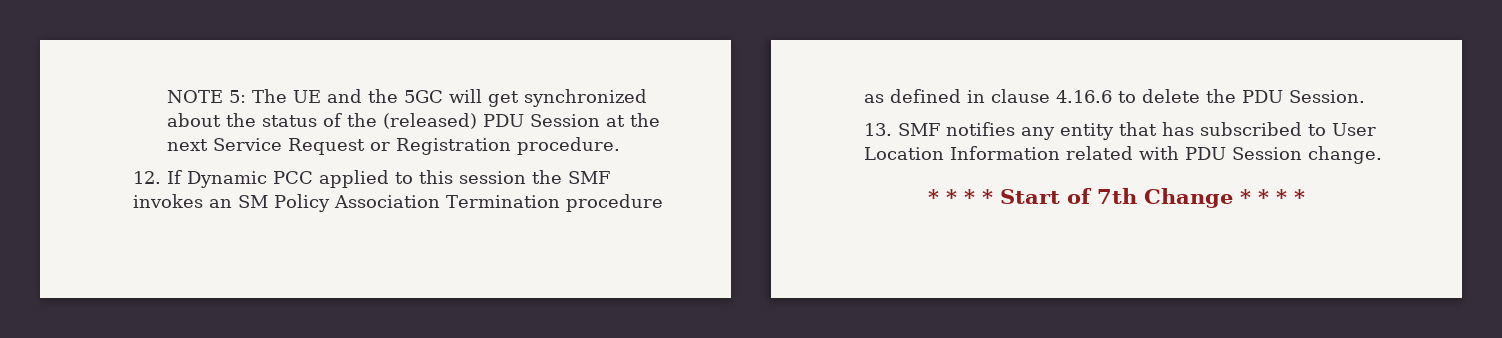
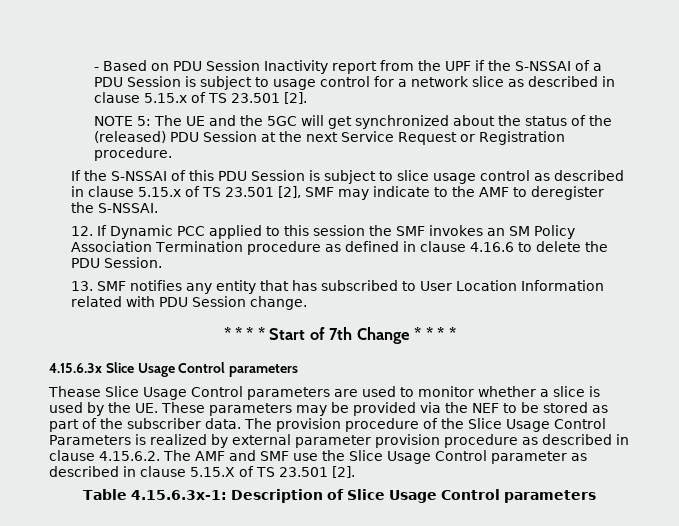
(166, 96) none -> [93,60,602,74] [93,76,615,90] [93,92,307,104] - Based on PDU Session Inactivity report from the UPF if the S-NSSAI of a PDU Session is subject to usage control for a network slice as described in clause 5.15.x of TS 23.501 [2]. //
(620, 146) none -> [71,170,625,184] [71,186,605,200] [71,202,159,213] // If the S-NSSAI of this PDU Session is subject to slice usage control as described in clause 5.15.x of TS 23.501 [2], SMF may indicate to the AMF to deregister the S-NSSAI.
(1305, 196) none -> [49,362,299,377] [48,386,600,400] [49,402,608,416] [49,418,606,432] [49,434,629,448] [49,450,587,464] [49,466,355,478] [83,489,596,503] // 4.15.6.3x Slice Usage Control parameters // Thease Slice Usage Control parameters are used to monitor whether a slice is used by the UE. These parameters may be provided via the NEF to be stored as part of the subscriber data. The provision procedure of the Slice Usage Control Parameters is realized by external parameter provision procedure as described in clause 4.15.6.2. The AMF and SMF use the Slice Usage Control parameter as described in clause 5.15.X of TS 23.501 [2]. // Table 4.15.6.3x-1: Description of Slice Usage Control parameters

